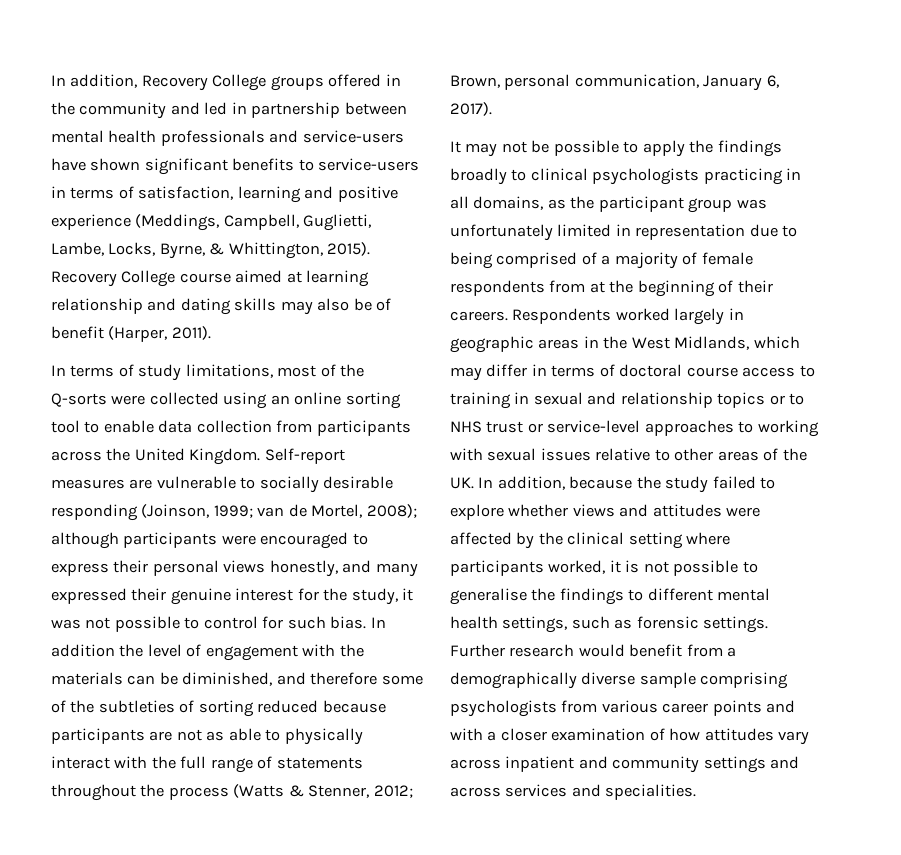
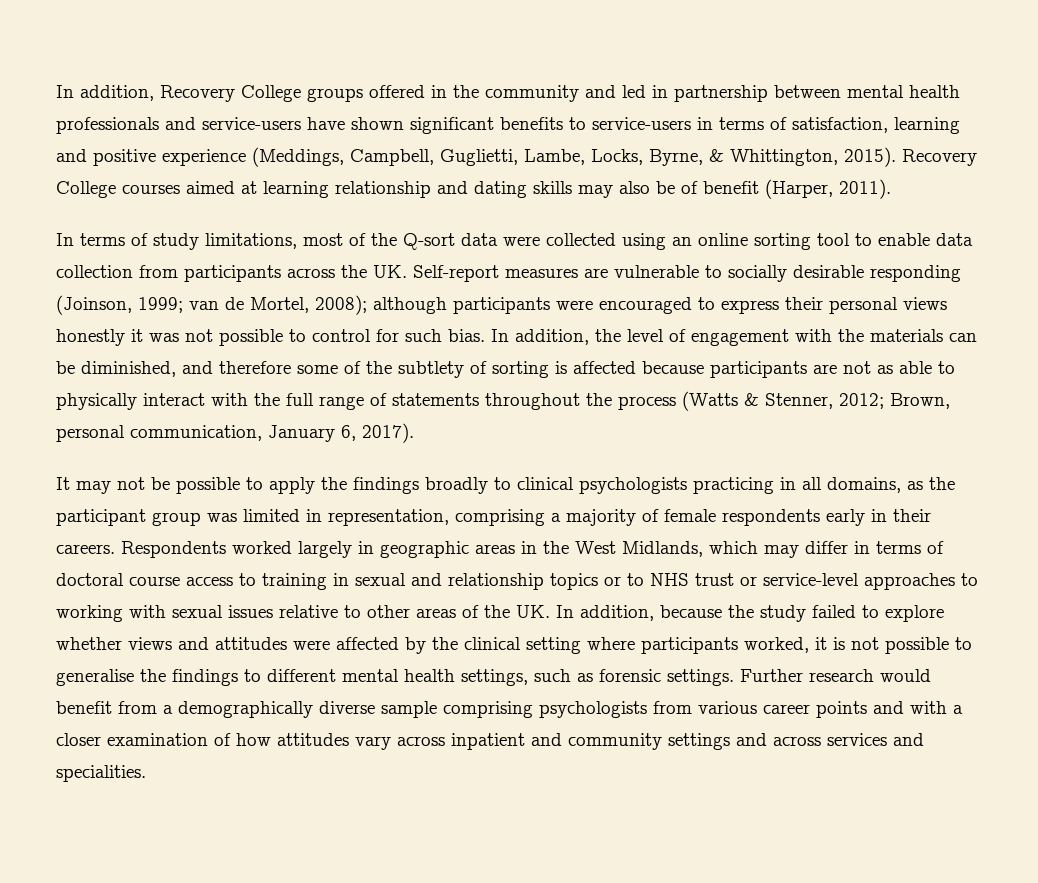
[179,273,231,283] course -> [122,184,180,194] courses
[51,393,107,407] Q-sorts -> [403,233,498,250] Q-sort data
[134,448,261,465] United Kingdom. -> [373,265,407,278] UK.
[269,560,418,577] [51,588,398,605] honestly, and many expressed their genuine interest for the study, -> [56,329,125,346] honestly
[51,644,115,657] addition -> [515,329,589,345] addition,
[98,700,175,713] subtleties -> [398,361,464,378] subtlety
[257,700,319,713] reduced -> [555,361,636,374] is affected
[450,224,553,241] unfortunately -> (237, 517) none
[635,224,798,240] [450,252,597,269] representation due to being comprised of -> [328,509,545,526] representation, comprising
[549,280,734,297] from at the beginning of -> [826,509,887,526] early in

